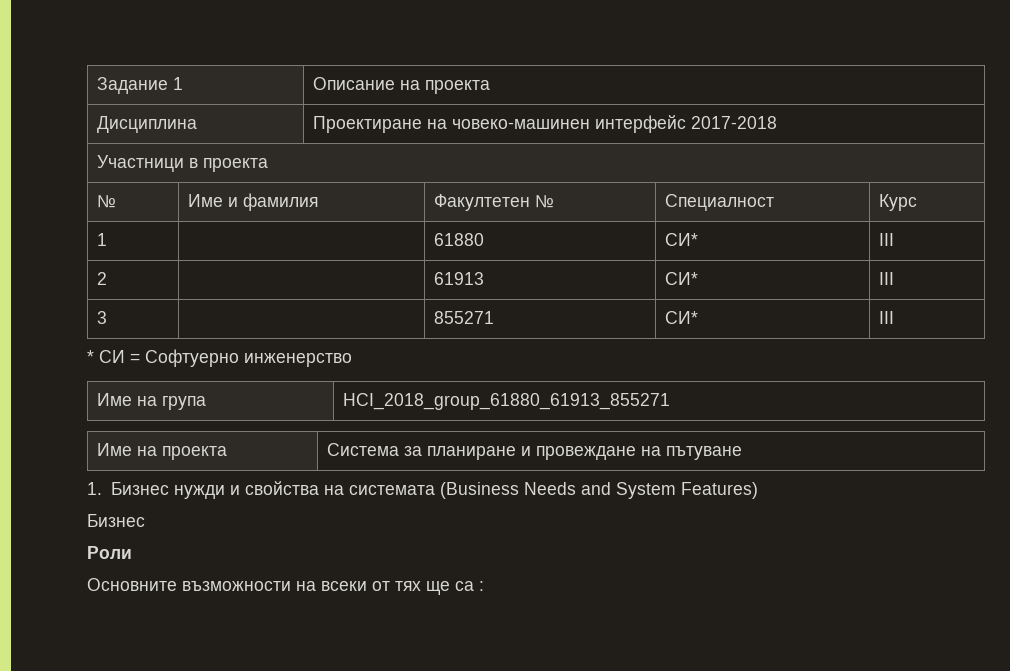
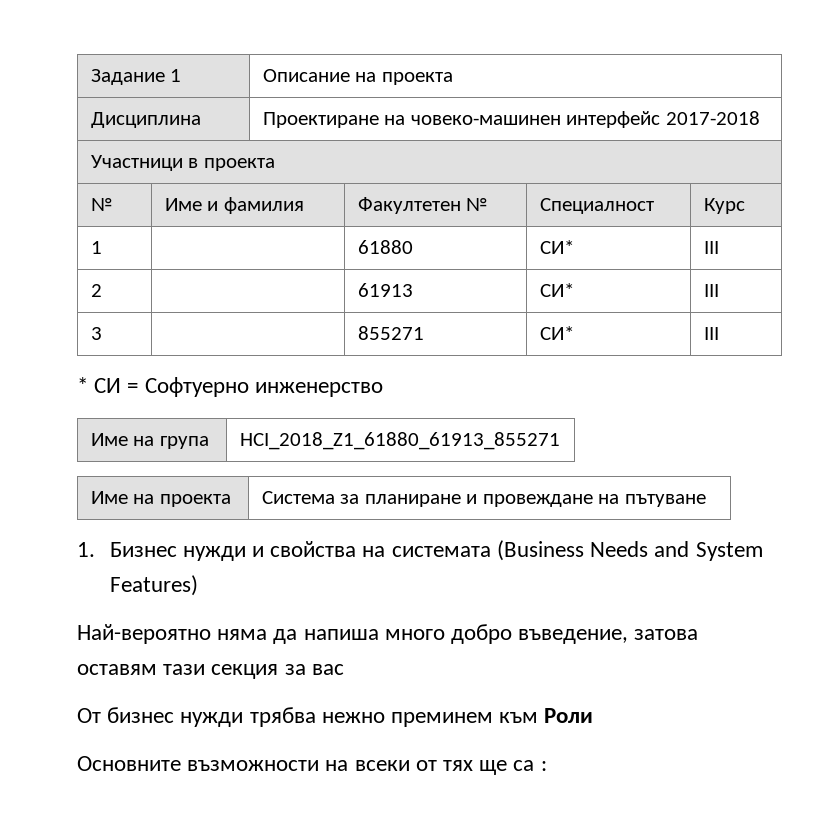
[342,393,670,410] HCI_2018_group_61880_61913_855271 -> [239,432,560,450] HCI_2018_Z1_61880_61913_855271
[87,514,145,527] Бизнес // -> [77,624,699,644] [77,664,344,679] [77,707,539,727] Най-вероятно няма да напиша много добро въведение, затова оставям тази секция за вас // От бизнес нужди трябва нежно преминем към

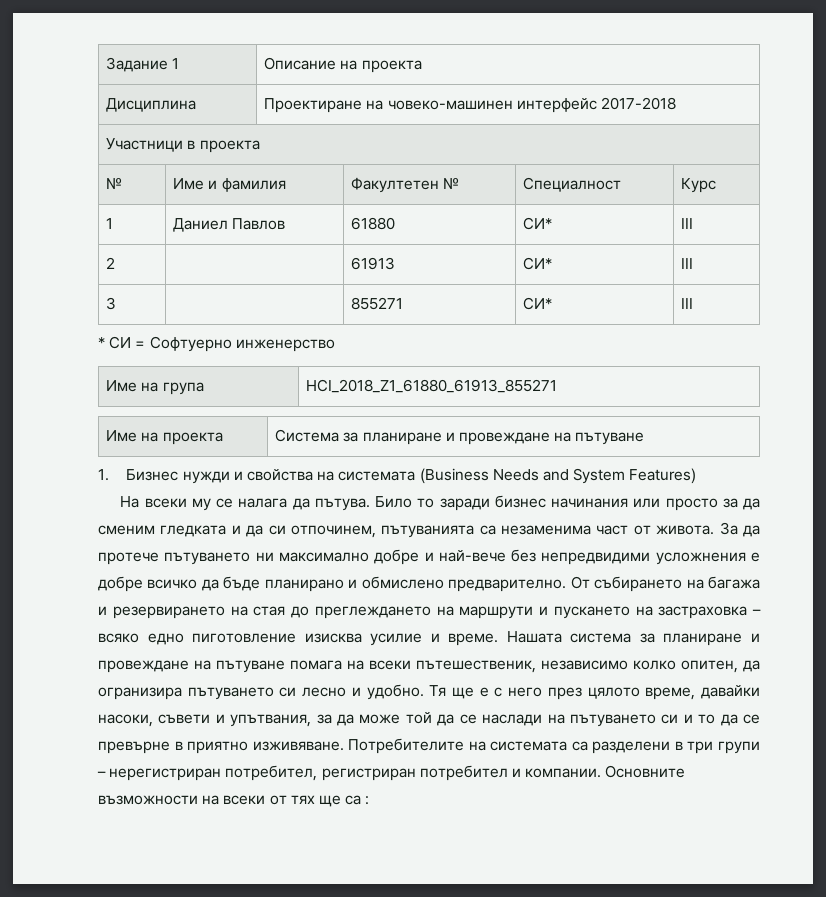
(102, 247) none -> [173,218,286,232] Даниел Павлов
[77,624,699,644] [77,664,344,679] [77,707,594,727] Най-вероятно няма да напиша много добро въведение, затова оставям тази секция за вас // От бизнес нужди трябва нежно преминем към Роли // -> [120,495,760,511] [98,522,760,538] [98,549,760,565] [98,576,760,592] [98,606,761,619] [98,631,760,646] [98,660,760,673] [98,684,760,700] [98,712,760,727] [98,738,760,754] [97,765,602,781] На всеки му се налага да пътува. Било то заради бизнес начинания или просто за да сменим гледката и да си отпочинем, пътуванията са незаменима част от живота. За да протече пътуването ни максимално добре и най-вече без непредвидими усложнения е добре всичко да бъде планирано и обмислено предварително. От събирането на багажа и резервирането на стая до преглеждането на маршрути и пускането на застраховка – всяко едно пиготовление изисква усилие и време. Нашата система за планиране и провеждане на пътуване помага на всеки пътешественик, независимо колко опитен, да огранизира пътуването си лесно и удобно. Тя ще е с него през цялото време, давайки насоки, съвети и упътвания, за да може той да се наслади на пътуването си и то да се превърне в приятно изживяване. Потребителите на системата са разделени в три групи – нерегистриран потребител, регистриран потребител и компании.

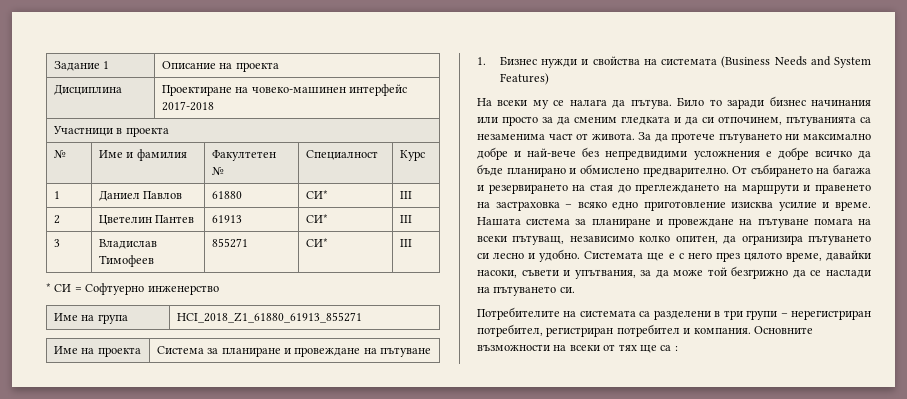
(116, 263) none -> [98,215,195,225] Цветелин Пантев
(117, 303) none -> [98,239,157,249] [98,255,154,267] Владислав Тимофеев
[553,606,630,619] пускането -> [815,184,871,194] правенето
[192,633,297,643] пиготовление -> [643,201,726,211] приготовление
[416,660,536,673] пътешественик, -> [512,235,565,245] пътуващ,
[429,685,447,696] Тя -> [584,251,644,259] Системата
(432, 718) none -> [731,266,789,279] безгрижно
[661,714,760,726] [98,741,344,754] си и то да се превърне в приятно изживяване. -> [559,287,575,293] си. //
[525,768,602,778] компании. -> [693,328,751,334] компания.

